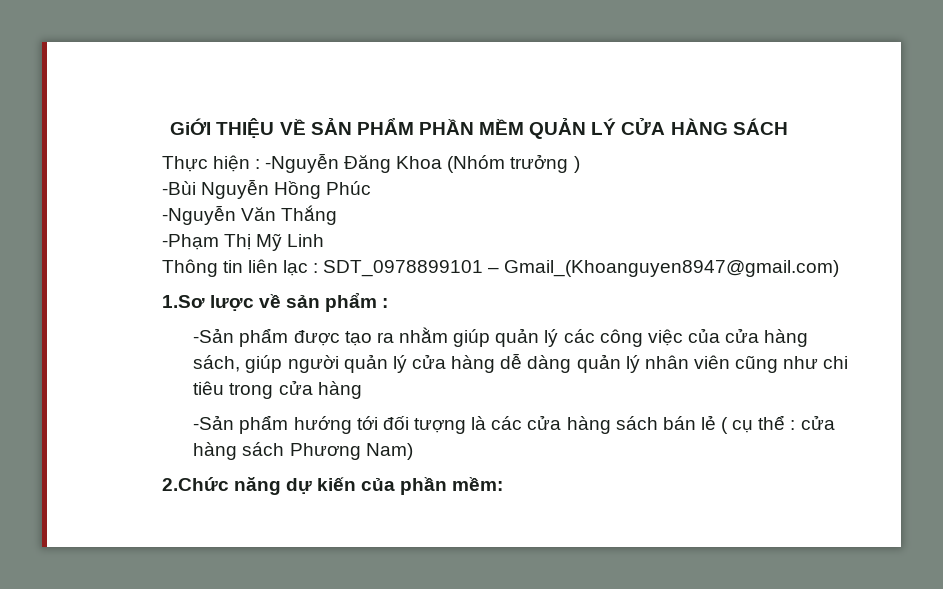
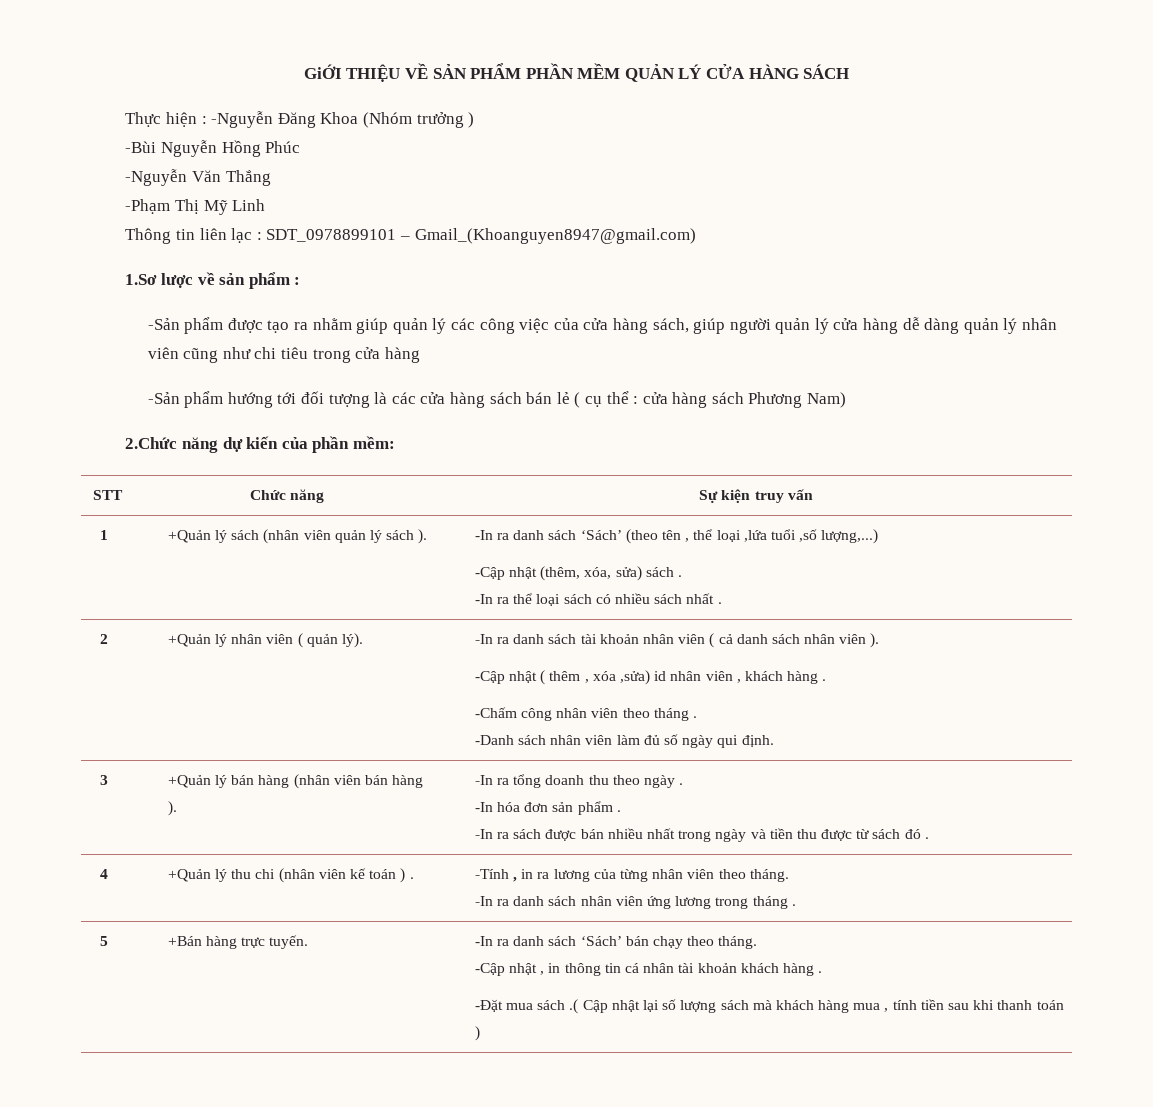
(504, 484) none -> [93,490,123,500] [249,489,325,503] [699,489,813,503] [100,530,109,540] [167,529,428,544] [474,529,879,544] [474,566,682,581] [474,593,722,606] [100,634,109,644] [167,633,363,648] [474,633,880,648] [474,670,827,685] [474,707,697,721] [474,734,774,748] [100,775,109,785] [167,774,424,789] [167,801,177,816] [474,774,684,788] [474,801,621,815] [474,828,929,842] [100,869,109,879] [167,868,414,883] [474,869,789,882] [474,896,796,909] [100,936,109,946] [167,935,309,949] [474,936,758,949] [474,963,823,976] [474,999,1064,1014] [474,1026,480,1041] // STT | Chức năng | Sự kiện truy vấn // 1 | +Quản lý sách (nhân viên quản lý sách ). | -In ra danh sách ‘Sách’ (theo tên , thể loại ,lứa tuổi ,số lượng,...) // -Cập nhật (thêm, xóa, sửa) sách . // -In ra thể loại sách có nhiều sách nhất . // 2 | +Quản lý nhân viên ( quản lý). | -In ra danh sách tài khoản nhân viên ( cả danh sách nhân viên ). // -Cập nhật ( thêm , xóa ,sửa) id nhân viên , khách hàng . // -Chấm công nhân viên theo tháng . // -Danh sách nhân viên làm đủ số ngày qui định. // 3 | +Quản lý bán hàng (nhân viên bán hàng ). | -In ra tổng doanh thu theo ngày . // -In hóa đơn sản phẩm . // -In ra sách được bán nhiều nhất trong ngày và tiền thu được từ sách đó . // 4 | +Quản lý thu chi (nhân viên kế toán ) . | -Tính , in ra lương của từng nhân viên theo tháng. // -In ra danh sách nhân viên ứng lương trong tháng . // 5 | +Bán hàng trực tuyến. | -In ra danh sách ‘Sách’ bán chạy theo tháng. // -Cập nhật , in thông tin cá nhân tài khoản khách hàng . // -Đặt mua sách .( Cập nhật lại số lượng sách mà khách hàng mua , tính tiền sau khi thanh toán )

